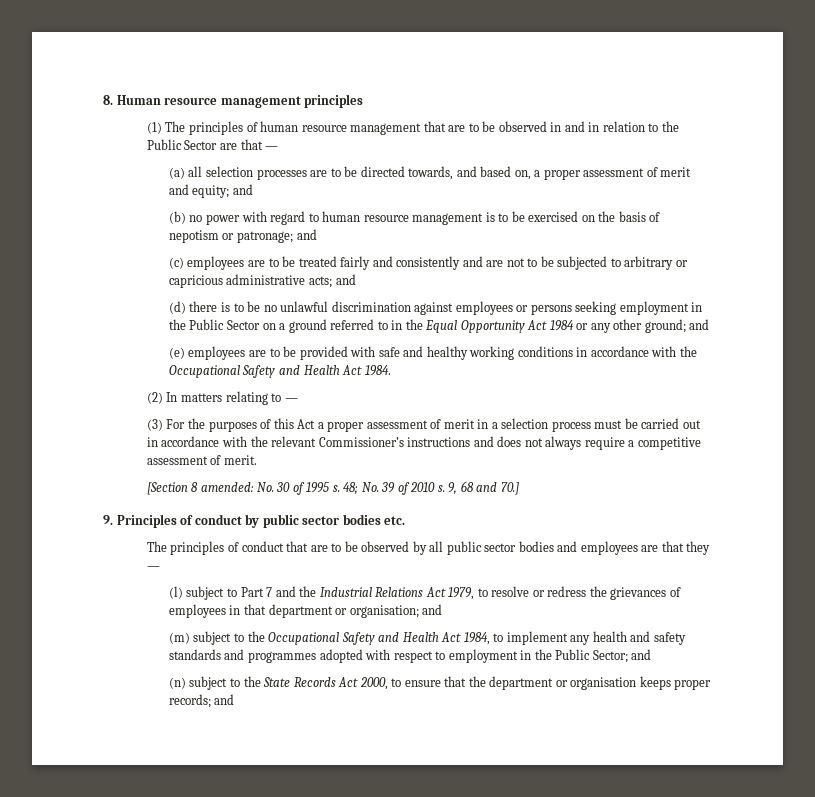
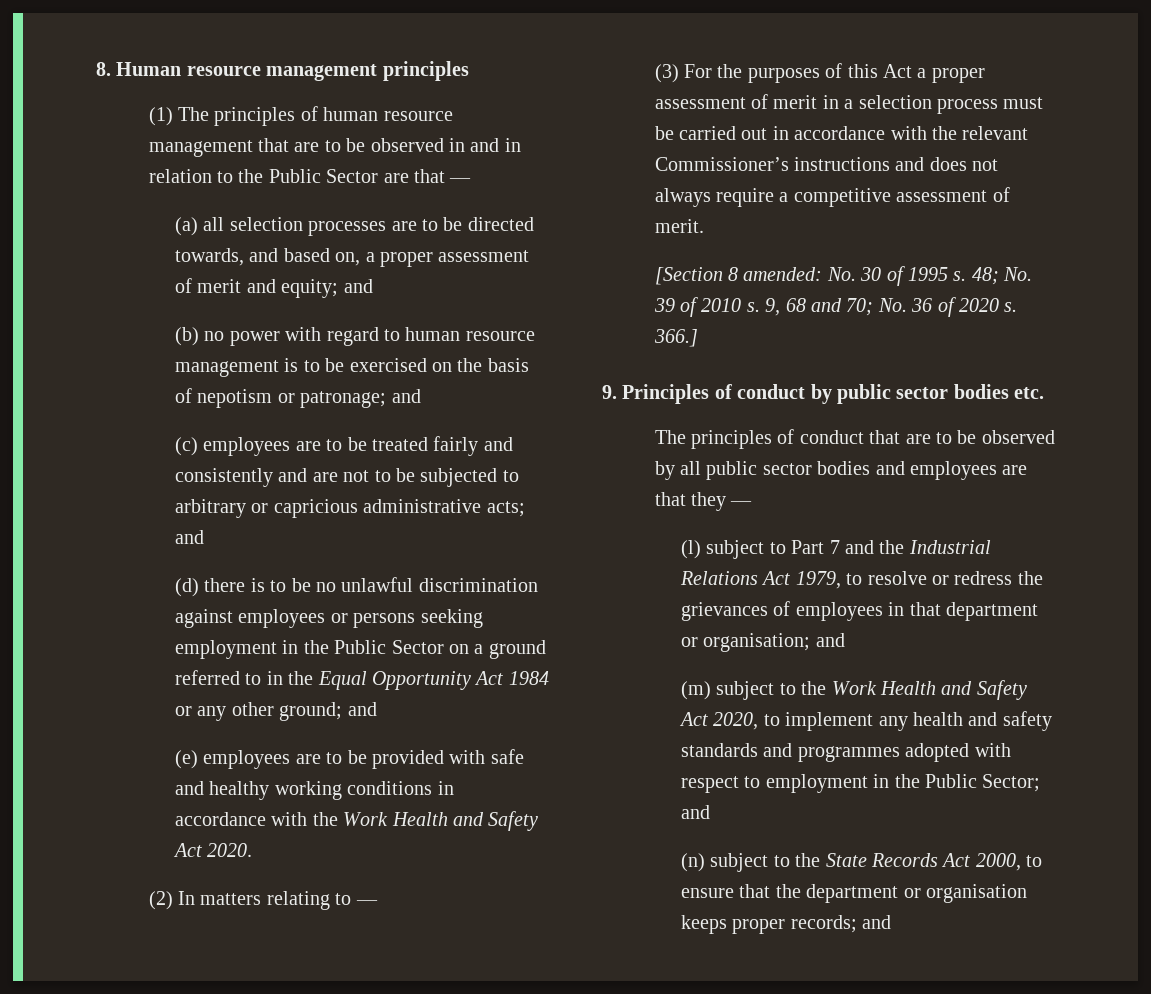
[168,365,391,378] Occupational Safety and Health Act 1984. -> [343,811,539,831] [172,843,253,857] Work Health and Safety Act 2020.
[500,482,519,495] 70.] -> [846,297,1018,317] [653,329,698,347] 70; No. 36 of 2020 s. 366.]
[268,632,490,645] Occupational Safety and Health Act 1984, -> [831,680,1027,700] [678,712,759,730] Work Health and Safety Act 2020,

